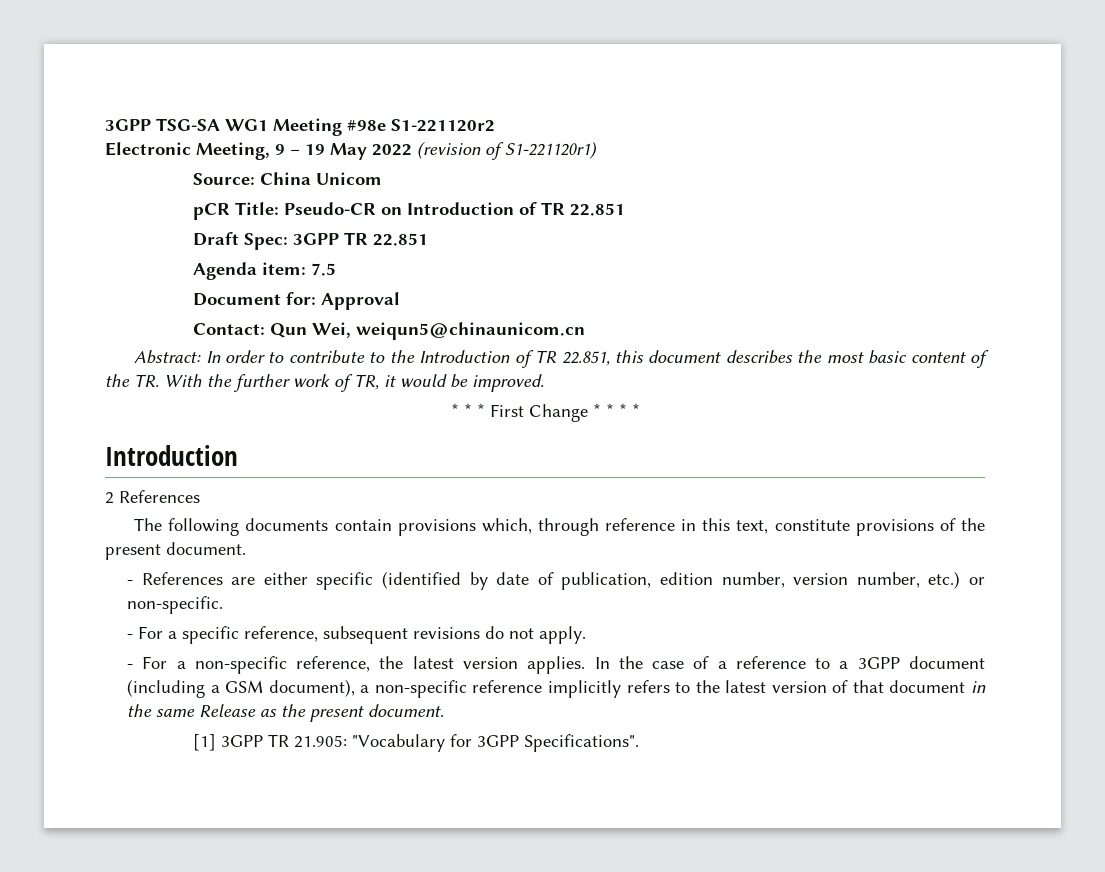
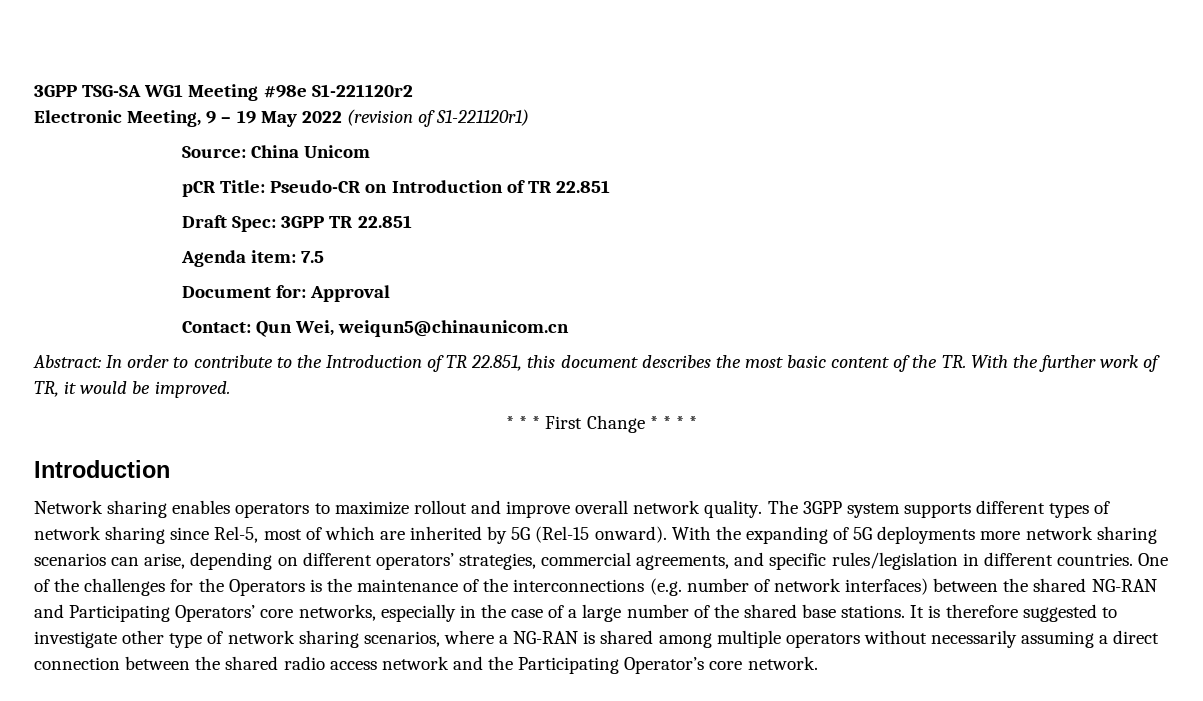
[105,490,200,504] [134,518,986,536] [105,542,246,560] [127,571,986,590] [127,596,224,614] [127,626,587,644] [127,656,986,674] [127,679,987,698] [127,704,445,722] [193,734,640,752] 2 References // The following documents contain provisions which, through reference in this text, constitute provisions of the present document. // - References are either specific (identified by date of publication, edition number, version number, etc.) or non-specific. // - For a specific reference, subsequent revisions do not apply. // - For a non-specific reference, the latest version applies. In the case of a reference to a 3GPP document (including a GSM document), a non-specific reference implicitly refers to the latest version of that document in the same Release as the present document. // [1] 3GPP TR 21.905: "Vocabulary for 3GPP Specifications". -> [34,500,1111,518] [34,526,1157,544] [34,552,1169,570] [34,578,1157,596] [34,604,1117,622] [34,630,1160,648] [34,656,818,674] Network sharing enables operators to maximize rollout and improve overall network quality. The 3GPP system supports different types of network sharing since Rel-5, most of which are inherited by 5G (Rel-15 onward). With the expanding of 5G deployments more network sharing scenarios can arise, depending on different operators’ strategies, commercial agreements, and specific rules/legislation in different countries. One of the challenges for the Operators is the maintenance of the interconnections (e.g. number of network interfaces) between the shared NG-RAN and Participating Operators’ core networks, especially in the case of a large number of the shared base stations. It is therefore suggested to investigate other type of network sharing scenarios, where a NG-RAN is shared among multiple operators without necessarily assuming a direct connection between the shared radio access network and the Participating Operator’s core network.

